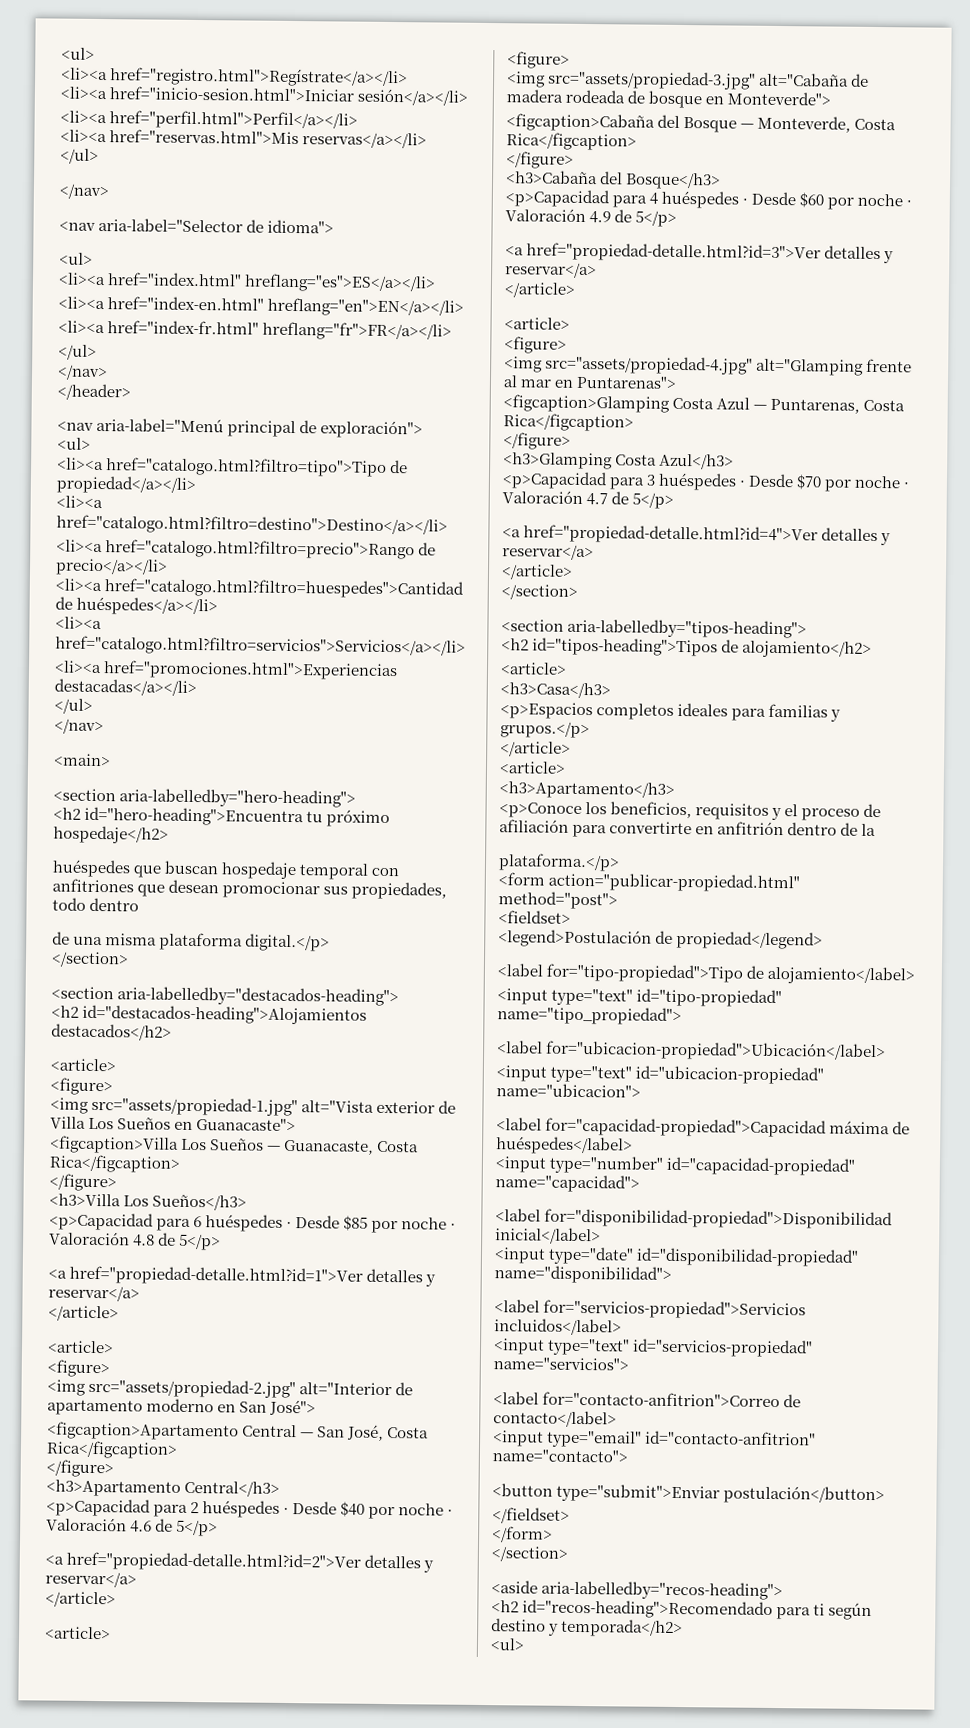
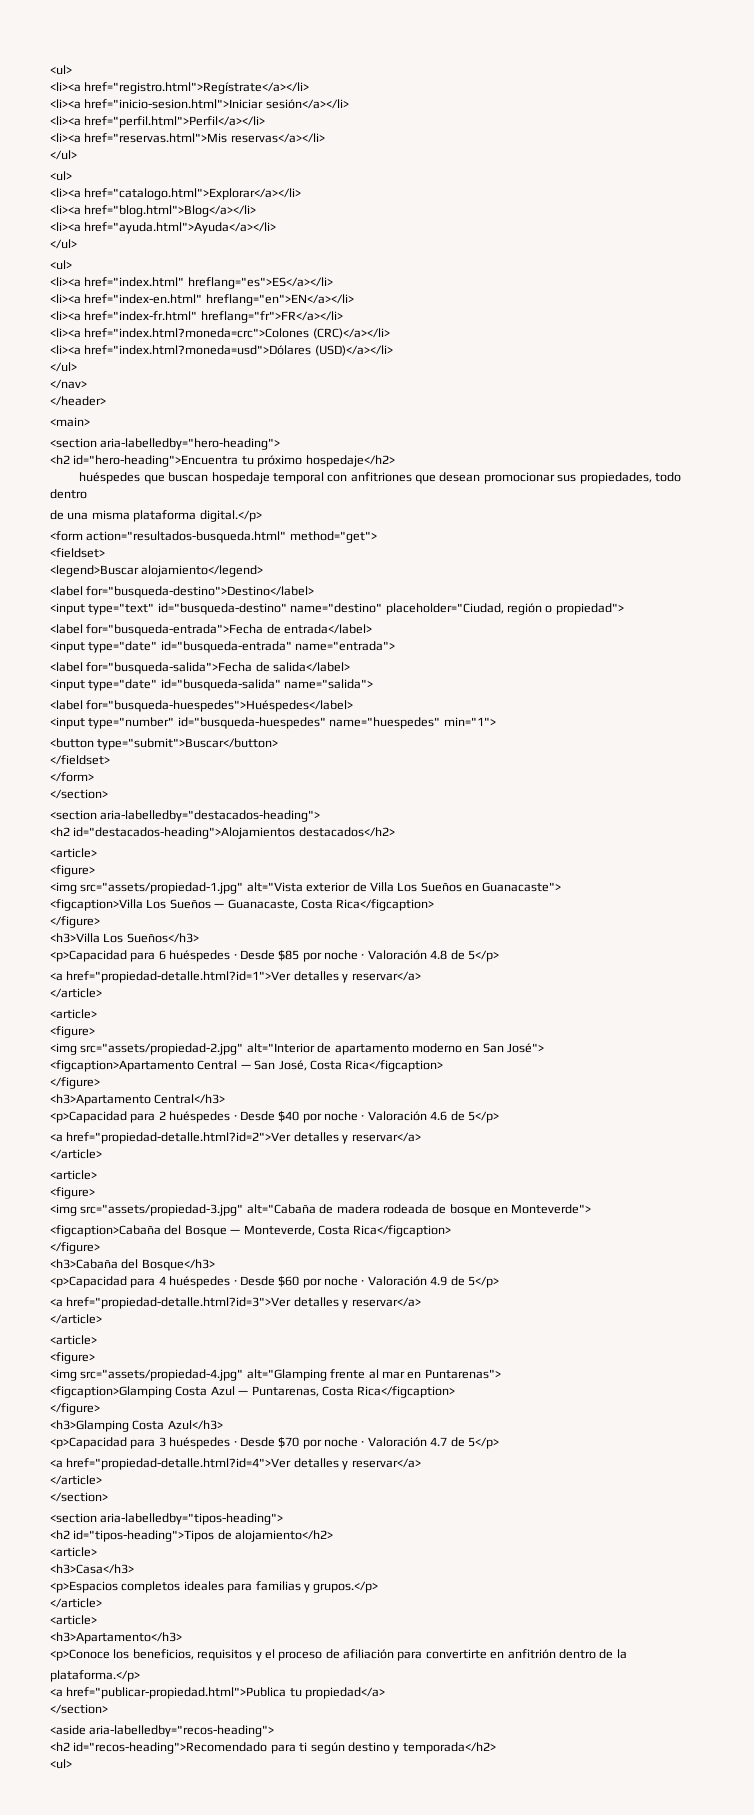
[59,183,109,200] [59,217,335,234] </nav> // <nav aria-label="Selector de idioma"> -> [50,171,72,181] [50,188,302,200] [50,205,257,217] [50,222,277,234] [50,239,77,249] <ul> // <li><a href="catalogo.html">Explorar</a></li> // <li><a href="blog.html">Blog</a></li> // <li><a href="ayuda.html">Ayuda</a></li> // </ul>
[58,344,97,360] [57,364,108,381] [57,383,131,401] [57,417,424,439] [57,437,91,450] [57,457,409,477] [56,475,196,495] [56,495,103,509] [56,514,448,536] [56,539,437,560] [55,558,168,576] [55,578,465,599] [55,596,219,616] [55,616,102,630] [55,635,466,657] [54,660,399,681] [54,678,197,697] [54,698,93,714] [54,718,104,735] </ul> // </nav> // </header> // <nav aria-label="Menú principal de exploración"> // <ul> // <li><a href="catalogo.html?filtro=tipo">Tipo de propiedad</a></li> // <li><a href="catalogo.html?filtro=destino">Destino</a></li> // <li><a href="catalogo.html?filtro=precio">Rango de precio</a></li> // <li><a href="catalogo.html?filtro=huespedes">Cantidad de huéspedes</a></li> // <li><a href="catalogo.html?filtro=servicios">Servicios</a></li> // <li><a href="promociones.html">Experiencias destacadas</a></li> // </ul> // </nav> -> [50,328,390,339] [50,345,393,356] [50,362,77,372] [50,379,87,389] [50,396,106,406] <li><a href="index.html?moneda=crc">Colones (CRC)</a></li> // <li><a href="index.html?moneda=usd">Dólares (USD)</a></li> // </ul> // </nav> // </header>
(331, 942) none -> [50,531,377,543] [50,548,105,558] [50,565,264,577] [50,586,315,598] [50,603,624,615] [50,624,373,636] [50,641,396,653] [50,662,351,674] [50,679,374,691] [50,700,354,712] [50,717,496,729] [50,738,279,750] [50,755,110,765] [50,772,94,782] // <form action="resultados-busqueda.html" method="get"> // <fieldset> // <legend>Buscar alojamiento</legend> // <label for="busqueda-destino">Destino</label> // <input type="text" id="busqueda-destino" name="destino" placeholder="Ciudad, región o propiedad"> // <label for="busqueda-entrada">Fecha de entrada</label> // <input type="date" id="busqueda-entrada" name="entrada"> // <label for="busqueda-salida">Fecha de salida</label> // <input type="date" id="busqueda-salida" name="salida"> // <label for="busqueda-huespedes">Huéspedes</label> // <input type="number" id="busqueda-huespedes" name="huespedes" min="1"> // <button type="submit">Buscar</button> // </fieldset> // </form>
[498,872,801,893] [498,891,618,910] [498,910,571,924] [498,929,824,950] [497,963,916,985] [497,988,783,1008] [497,1006,682,1026] [497,1040,887,1062] [496,1065,825,1085] [496,1083,641,1098] [496,1117,911,1138] [496,1136,633,1155] [495,1155,856,1176] [495,1174,640,1193] [495,1208,894,1230] [495,1227,601,1245] [494,1246,860,1267] [494,1265,672,1284] [494,1299,807,1320] [494,1318,622,1336] [493,1338,814,1358] [493,1357,629,1371] [493,1391,802,1408] [493,1410,617,1428] [493,1430,817,1448] [492,1449,628,1463] [492,1483,886,1505] [492,1507,570,1524] [492,1526,553,1543] <form action="publicar-propiedad.html" method="post"> // <fieldset> // <legend>Postulación de propiedad</legend> // <label for="tipo-propiedad">Tipo de alojamiento</label> // <input type="text" id="tipo-propiedad" name="tipo_propiedad"> // <label for="ubicacion-propiedad">Ubicación</label> // <input type="text" id="ubicacion-propiedad" name="ubicacion"> // <label for="capacidad-propiedad">Capacidad máxima de huéspedes</label> // <input type="number" id="capacidad-propiedad" name="capacidad"> // <label for="disponibilidad-propiedad">Disponibilidad inicial</label> // <input type="date" id="disponibilidad-propiedad" name="disponibilidad"> // <label for="servicios-propiedad">Servicios incluidos</label> // <input type="text" id="servicios-propiedad" name="servicios"> // <label for="contacto-anfitrion">Correo de contacto</label> // <input type="email" id="contacto-anfitrion" name="contacto"> // <button type="submit">Enviar postulación</button> // </fieldset> // </form> -> [50,1687,386,1699] <a href="publicar-propiedad.html">Publica tu propiedad</a>

